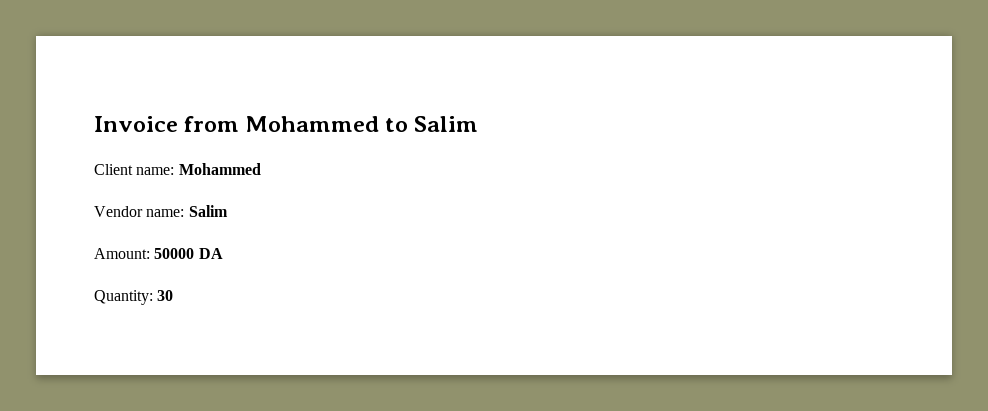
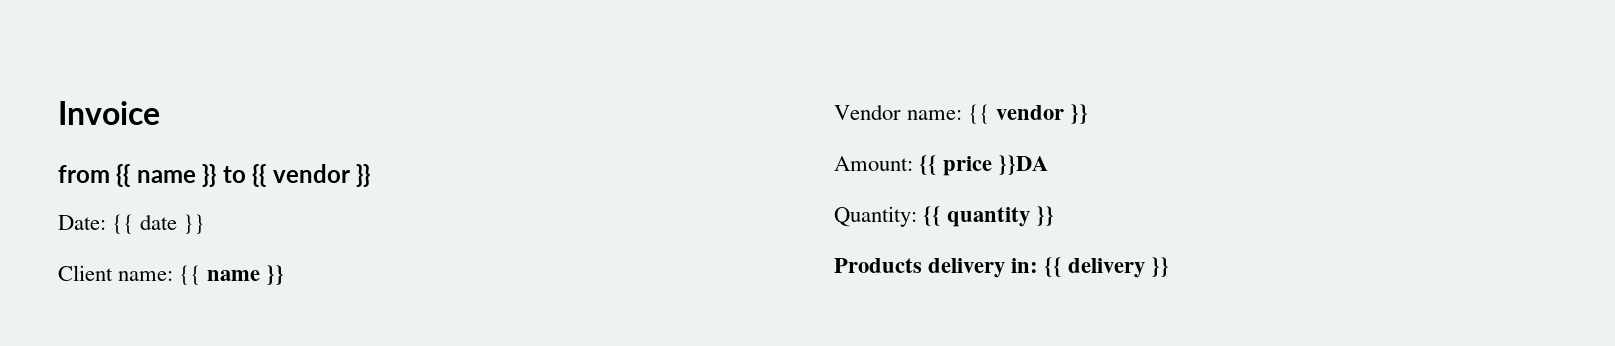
[184,116,479,132] from Mohammed to Salim -> [58,164,371,187] [58,214,206,234] // from {{ name }} to {{ vendor }} // Date: {{ date }}
[178,163,261,175] Mohammed -> [179,265,285,285] {{ name }}
[188,205,228,217] [94,248,223,259] [94,290,174,305] Salim // Amount: 50000 DA // Quantity: 30 -> [968,104,1089,124] [834,155,1049,176] [834,206,1055,227] [834,257,1170,278] {{ vendor }} // Amount: {{ price }}DA // Quantity: {{ quantity }} // Products delivery in: {{ delivery }}

